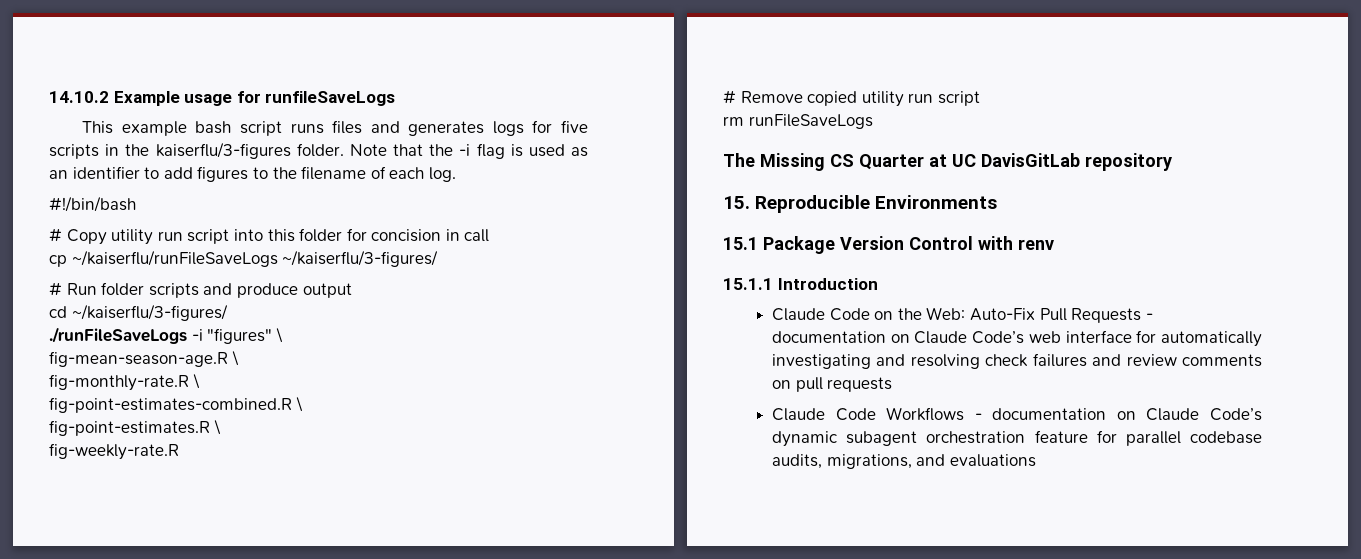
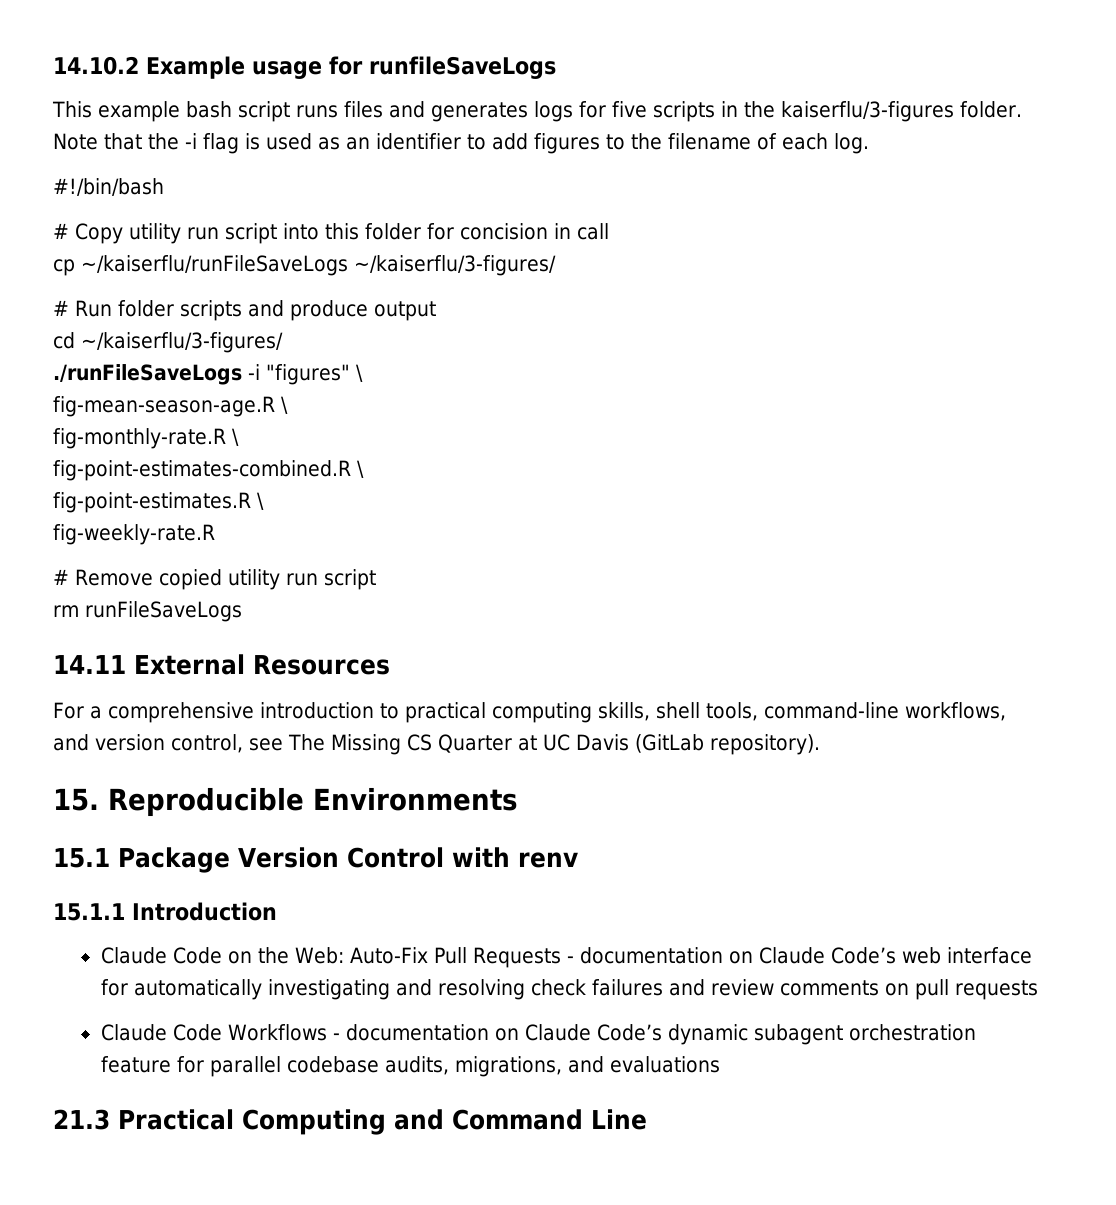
(873, 121) none -> [53,654,390,675] [53,702,1006,723] [53,734,283,753] 14.11 External Resources // For a comprehensive introduction to practical computing skills, shell tools, command-line workflows, and version control, see
[981,153,1172,171] DavisGitLab repository -> [576,734,820,755] Davis (GitLab repository).
(1036, 460) none -> [53,1109,647,1135] // 21.3 Practical Computing and Command Line

